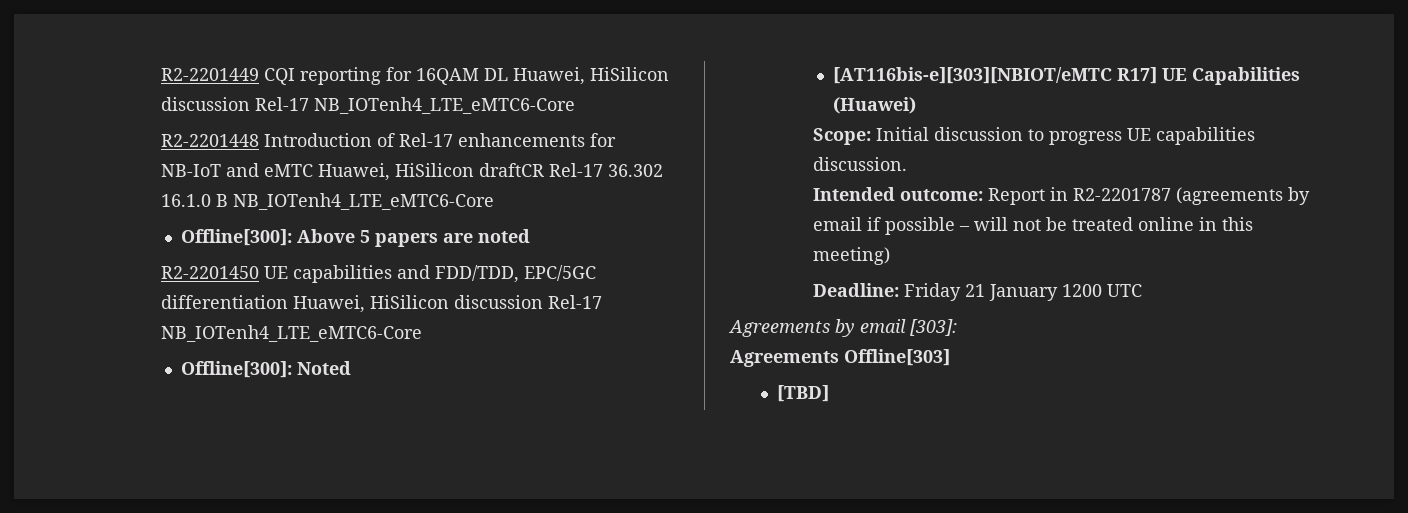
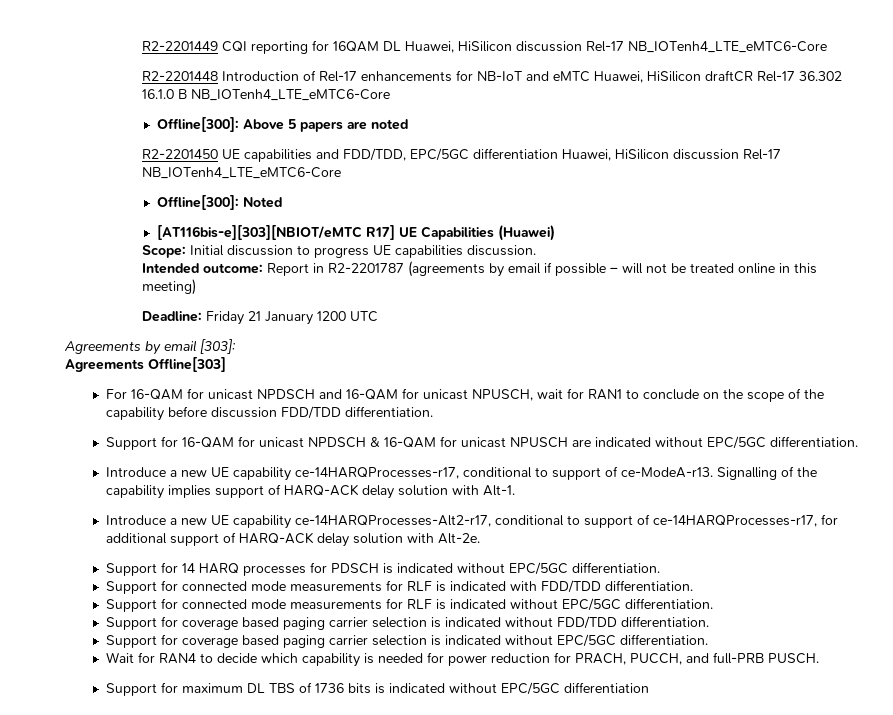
[777,385,830,402] [TBD] -> [105,388,824,402] [105,406,433,421] [105,436,858,450] [105,466,817,481] [105,484,515,499] [105,514,838,529] [105,532,480,547] [105,562,660,576] [105,580,693,594] [105,598,713,612] [105,616,709,630] [105,634,708,648] [105,652,819,667] [105,682,649,696] For 16-QAM for unicast NPDSCH and 16-QAM for unicast NPUSCH, wait for RAN1 to conclude on the scope of the capability before discussion FDD/TDD differentiation. // Support for 16-QAM for unicast NPDSCH & 16-QAM for unicast NPUSCH are indicated without EPC/5GC differentiation. // Introduce a new UE capability ce-14HARQProcesses-r17, conditional to support of ce-ModeA-r13. Signalling of the capability implies support of HARQ-ACK delay solution with Alt-1. // Introduce a new UE capability ce-14HARQProcesses-Alt2-r17, conditional to support of ce-14HARQProcesses-r17, for additional support of HARQ-ACK delay solution with Alt-2e. // Support for 14 HARQ processes for PDSCH is indicated without EPC/5GC differentiation. // Support for connected mode measurements for RLF is indicated with FDD/TDD differentiation. // Support for connected mode measurements for RLF is indicated without EPC/5GC differentiation. // Support for coverage based paging carrier selection is indicated without FDD/TDD differentiation. // Support for coverage based paging carrier selection is indicated without EPC/5GC differentiation. // Wait for RAN4 to decide which capability is needed for power reduction for PRACH, PUCCH, and full-PRB PUSCH. // Support for maximum DL TBS of 1736 bits is indicated without EPC/5GC differentiation

